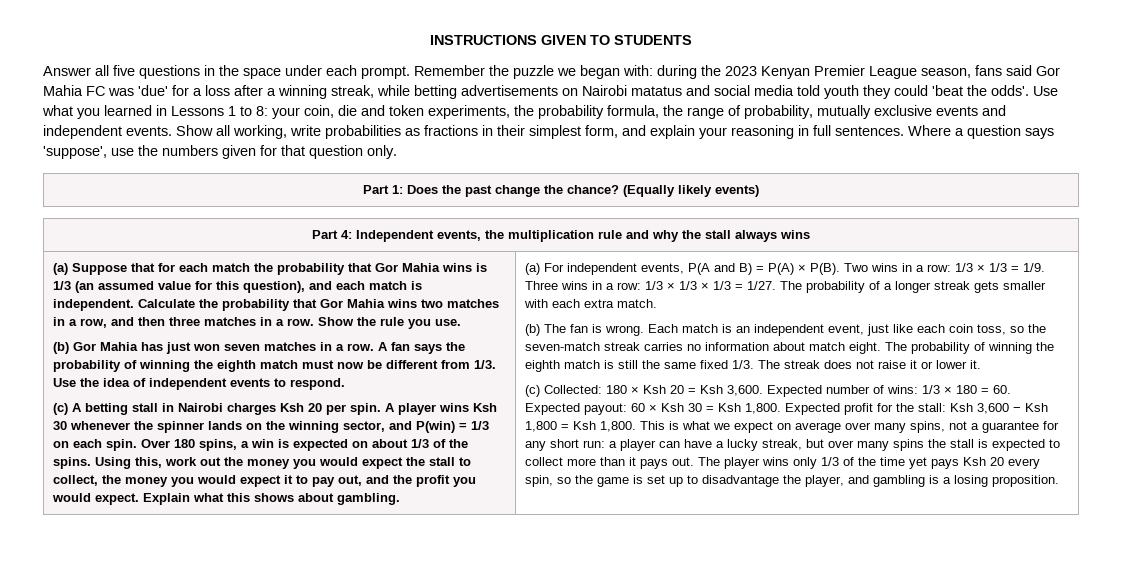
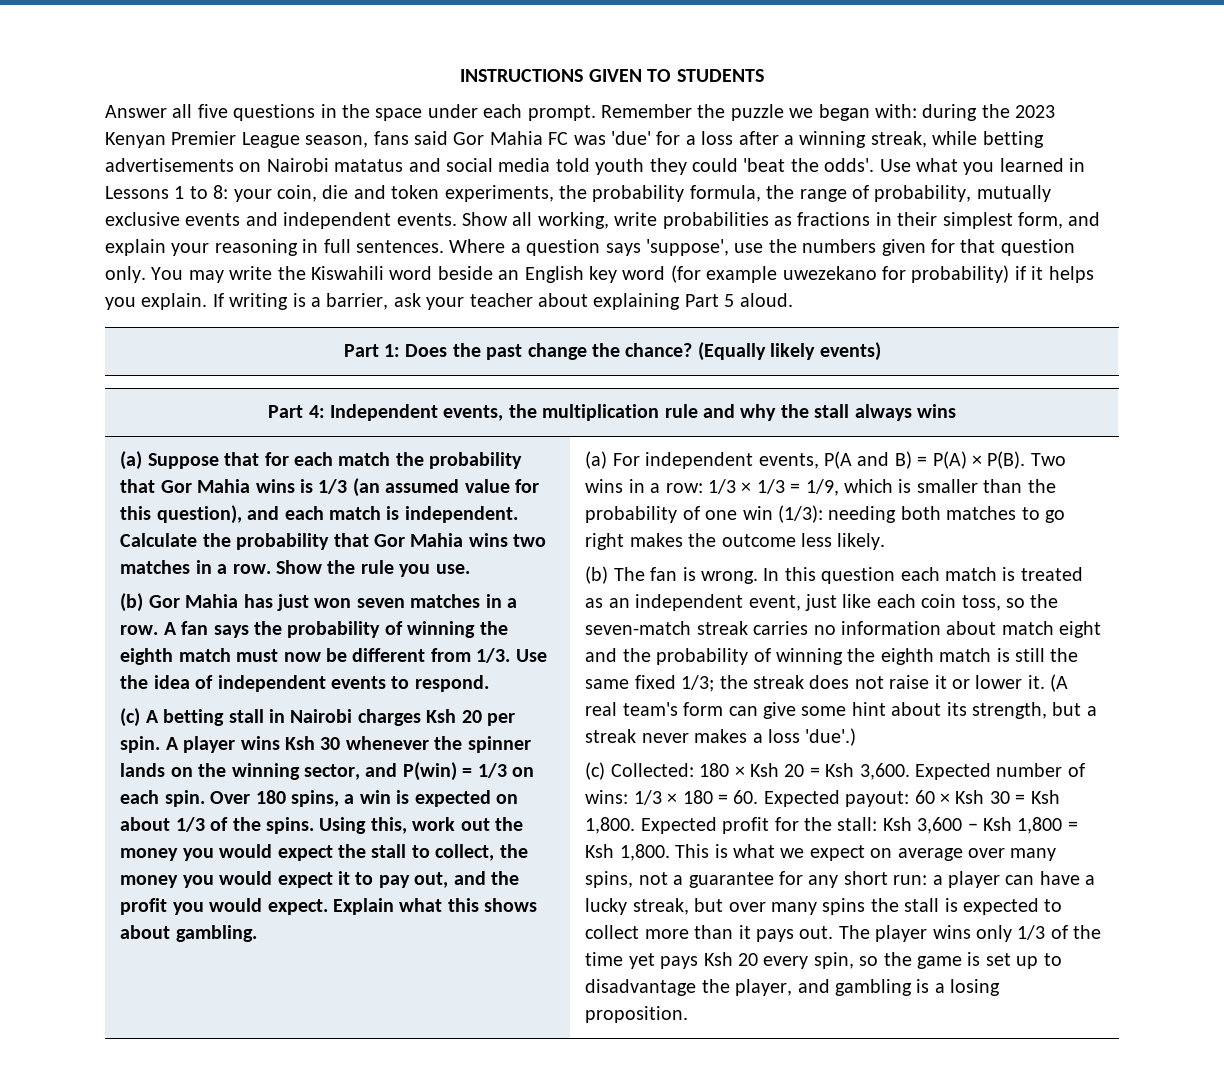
(397, 152) none -> [151,265,1094,283] [105,293,793,310] You may write the Kiswahili word beside an English key word (for example uwezekano for probability) if it helps you explain. If writing is a barrier, ask your teacher about explaining Part 5 aloud.
[79,317,284,328] row, and then three matches in a -> (228, 569) none
[1022,263,1045,272] [524,281,1046,293] [523,299,657,308] 1/9. Three wins in a row: 1/3 × 1/3 × 1/3 = 1/27. The probability of a longer streak gets smaller with each extra match. -> [805,479,1056,496] [585,505,1066,523] [585,533,886,550] 1/9, which is smaller than the probability of one win (1/3): needing both matches to go right makes the outcome less likely.
[647,324,732,333] Each match is -> [763,567,1083,584] [585,598,604,608] In this question each match is treated as
[848,342,907,354] eight. The -> [1059,621,1102,638] [585,648,651,662] eight and the
[731,360,780,369] 1/3. The -> [681,675,748,692] 1/3; the
(981, 364) none -> [1050,674,1069,692] [585,702,1097,719] [585,728,857,746] (A real team's form can give some hint about its strength, but a streak never makes a loss 'due'.)

